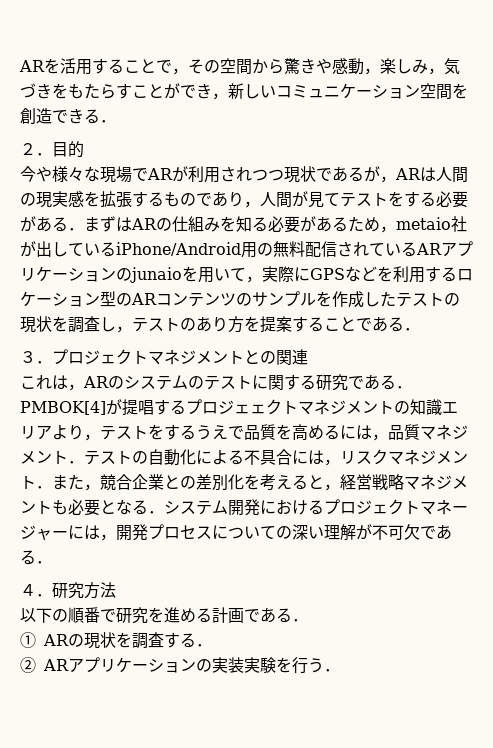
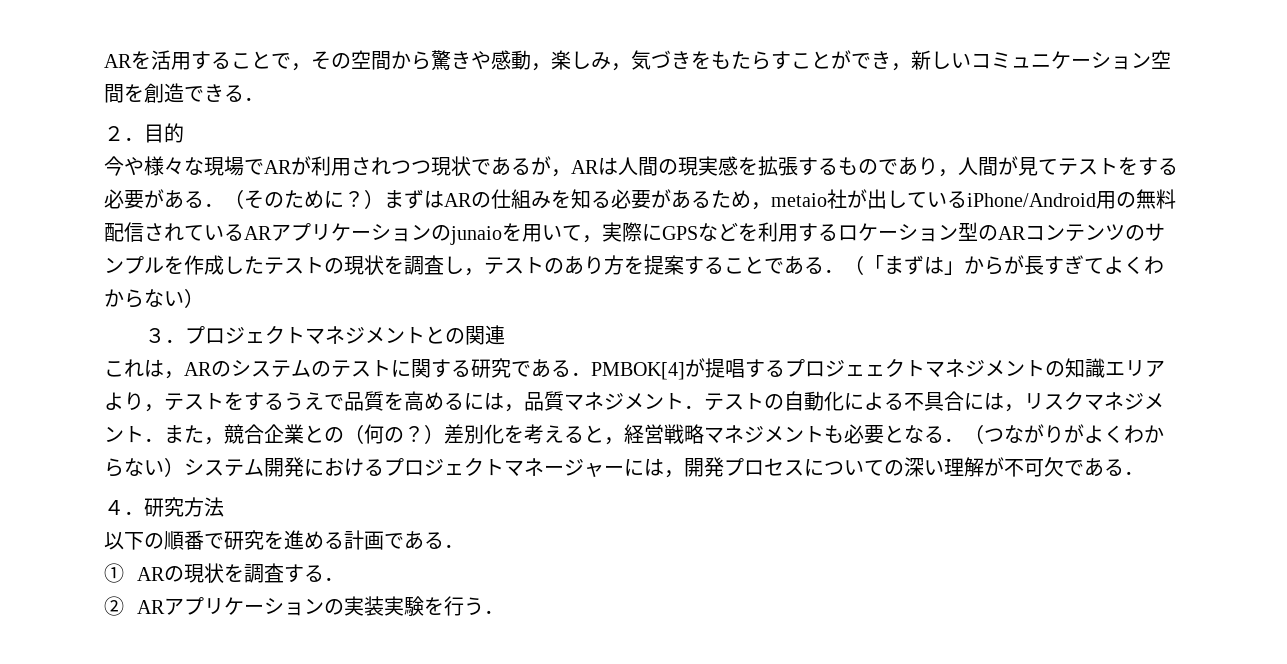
(84, 229) none -> [224,189,384,209] （そのために？）
(420, 329) none -> [844,255,1164,275] [104,288,204,308] （「まずは」からが長すぎてよくわからない）
(196, 482) none -> [344,424,444,444] （何の？）
(164, 512) none -> [964,424,1164,444] [104,457,184,477] （つながりがよくわからない）

